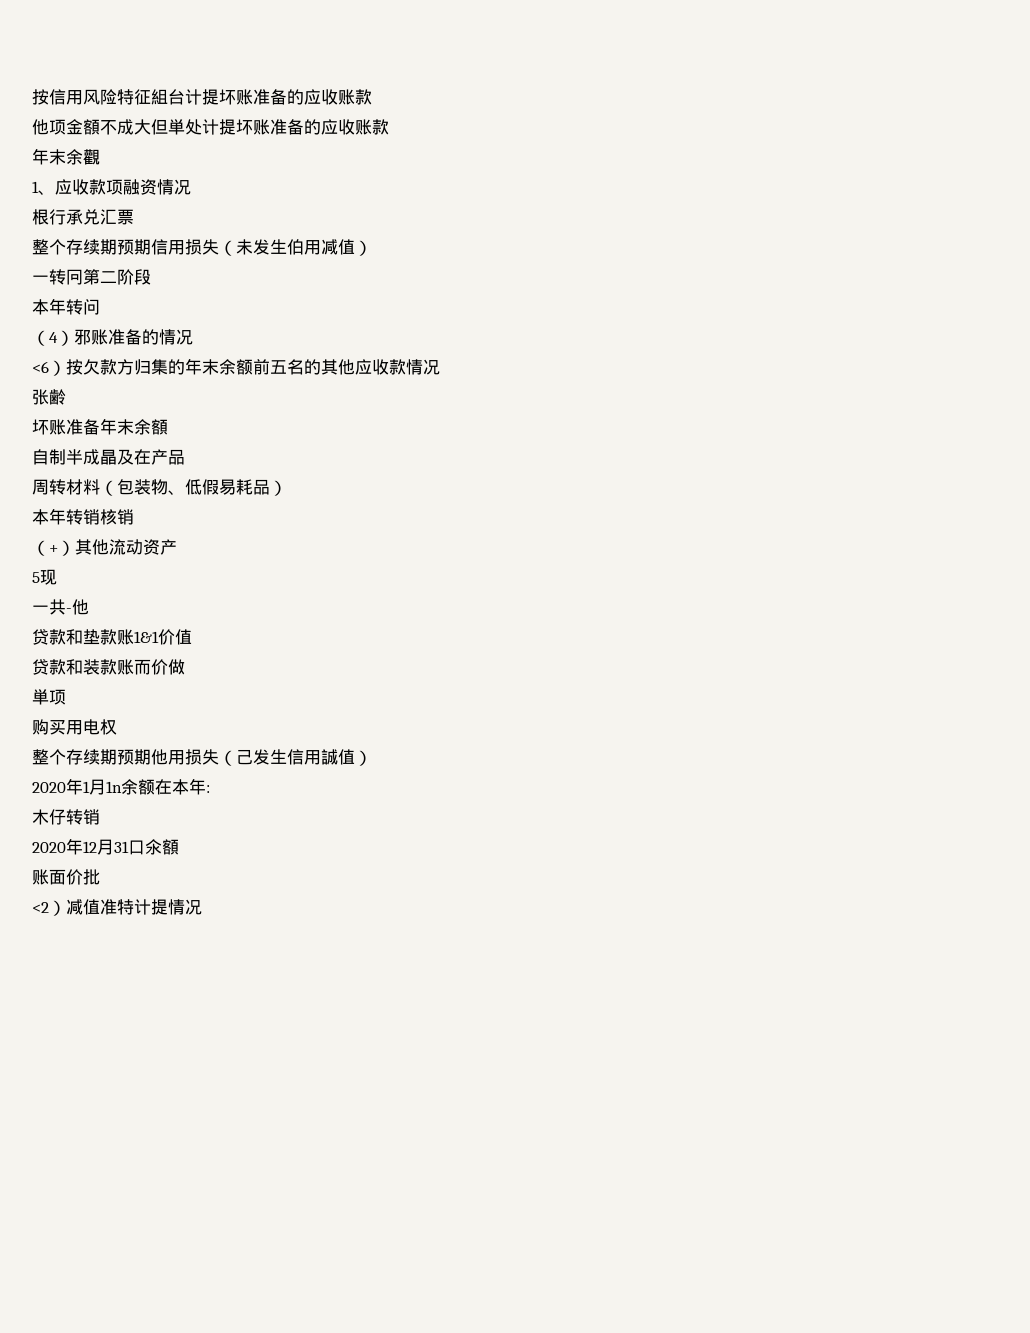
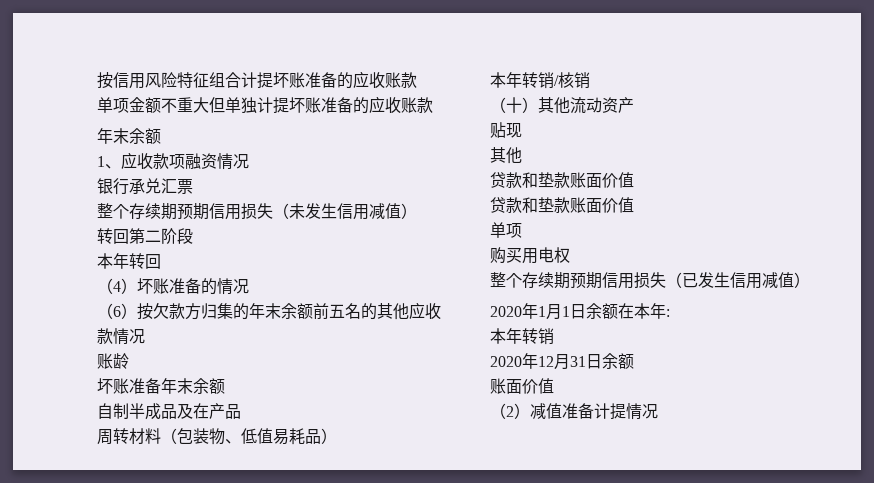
[151,89,372,105] [32,119,202,135] 組台计提坏账准备的应收账款 // 他项金額不成大但単处 -> [209,71,417,89] [97,97,257,114] 组合计提坏账准备的应收账款 // 单项金额不重大但单独
[83,149,100,165] 觀 -> [145,128,161,144] 额
[32,209,49,225] 根 -> [97,178,113,194] 银
[287,239,372,256] [32,269,83,285] 伯用减值） // 一转冋 -> [337,203,417,220] [97,228,129,244] 信用减值） // 转回
[83,299,100,315] 问 -> [145,254,161,269] 回
[74,329,91,345] 邪 -> [137,278,153,294] 坏
[32,361,49,373] <6 -> [97,303,121,319] （6
[32,389,66,405] 张齢 -> [97,353,129,369] 账龄
[151,419,168,435] 額 -> [209,378,225,394] 额
[100,449,117,465] 晶 -> [161,404,177,419] 品
[202,479,219,495] 假 -> [257,428,273,444] 值
(100, 517) none -> [554,75,559,86] /
[49,545,58,553] + -> [506,97,522,113] 十
[32,572,40,583] 5 -> [490,122,506,138] 贴
[32,599,72,615] 一共- -> [490,147,506,163] 其
[134,631,159,643] 1&1 -> [586,173,602,188] 面
[83,659,185,675] [32,689,49,705] 装款账而价做 // 単 -> [538,197,634,213] [490,222,506,238] 垫款账面价值 // 单
[151,749,338,766] 他用损失（己发生信用誠 -> [602,272,778,289] 信用损失（已发生信用减
[106,781,122,793] 1n -> [562,304,586,319] 1日
[32,809,66,825] 木仔 -> [490,328,522,344] 本年
[128,839,179,855] [32,869,100,885] [32,902,49,913] 口氽額 // 账面价批 // <2 -> [586,353,634,370] [490,378,554,394] [490,403,514,419] 日余额 // 账面价值 // （2
[117,899,134,915] 特 -> [578,403,594,419] 备

